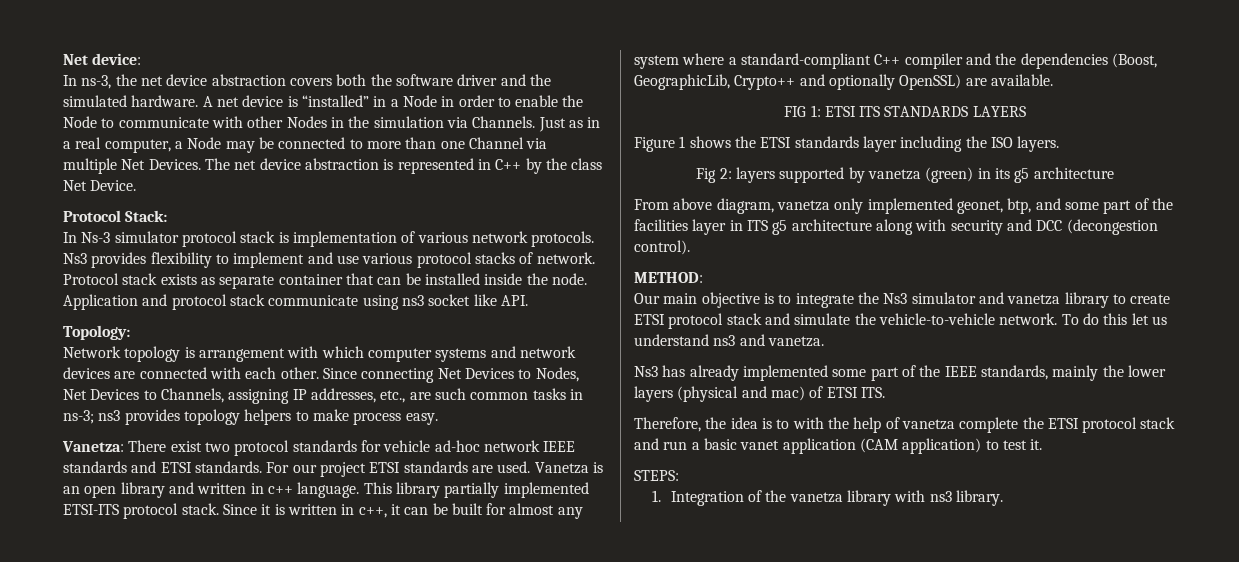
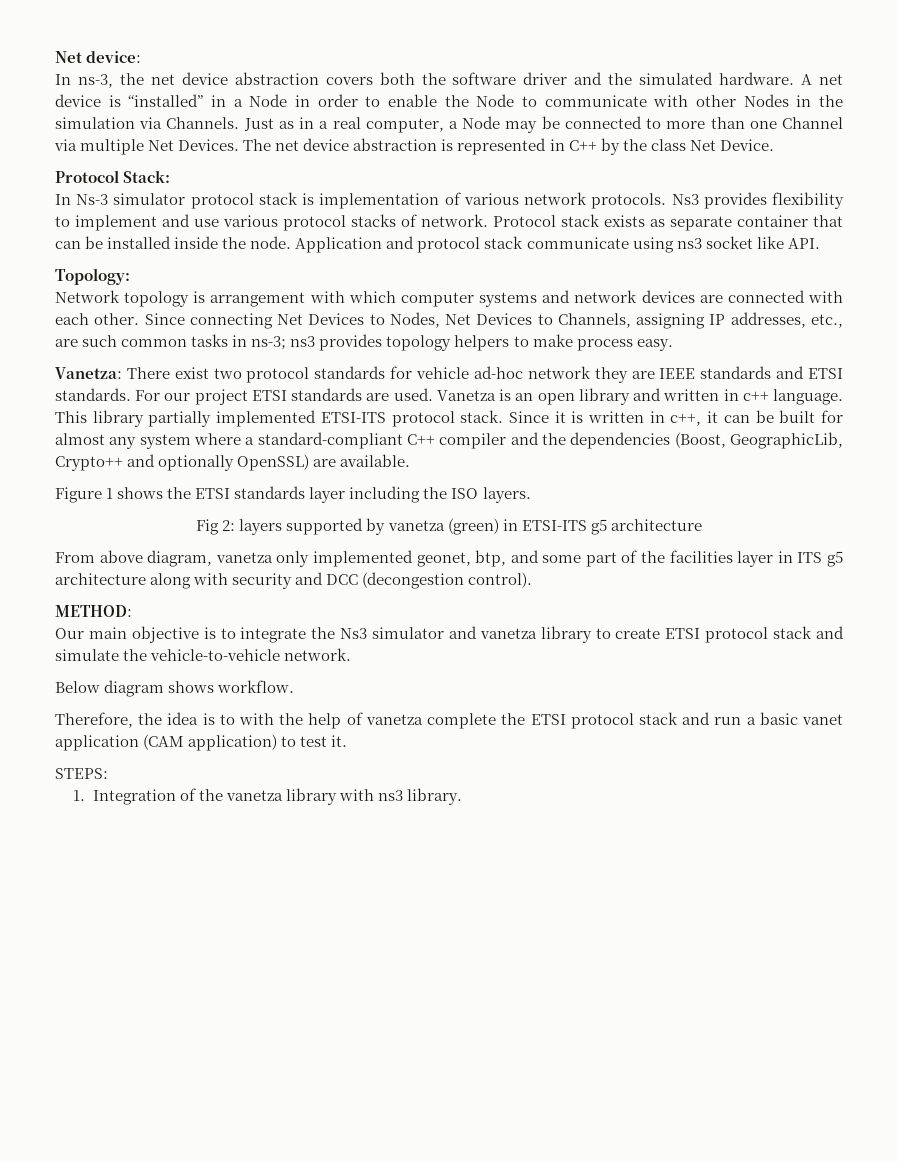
(540, 446) none -> [594,367,655,383] they are
[784,105,1026,117] // FIG 1: ETSI ITS STANDARDS LAYERS -> (411, 460) none
[994,168,1010,179] its -> [521,520,587,531] ETSI-ITS
[1061,313,1167,325] [634,334,824,347] [634,365,1166,381] [634,386,885,402] To do this let us understand ns3 and vanetza. // Ns3 has already implemented some part of the IEEE standards, mainly the lower layers (physical and mac) of ETSI ITS. -> [55,680,295,697] // Below diagram shows workflow.

